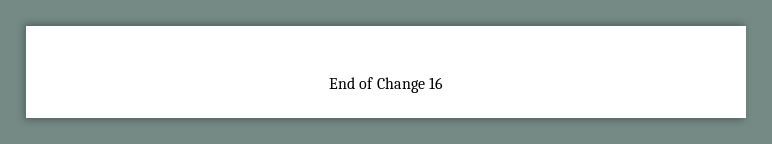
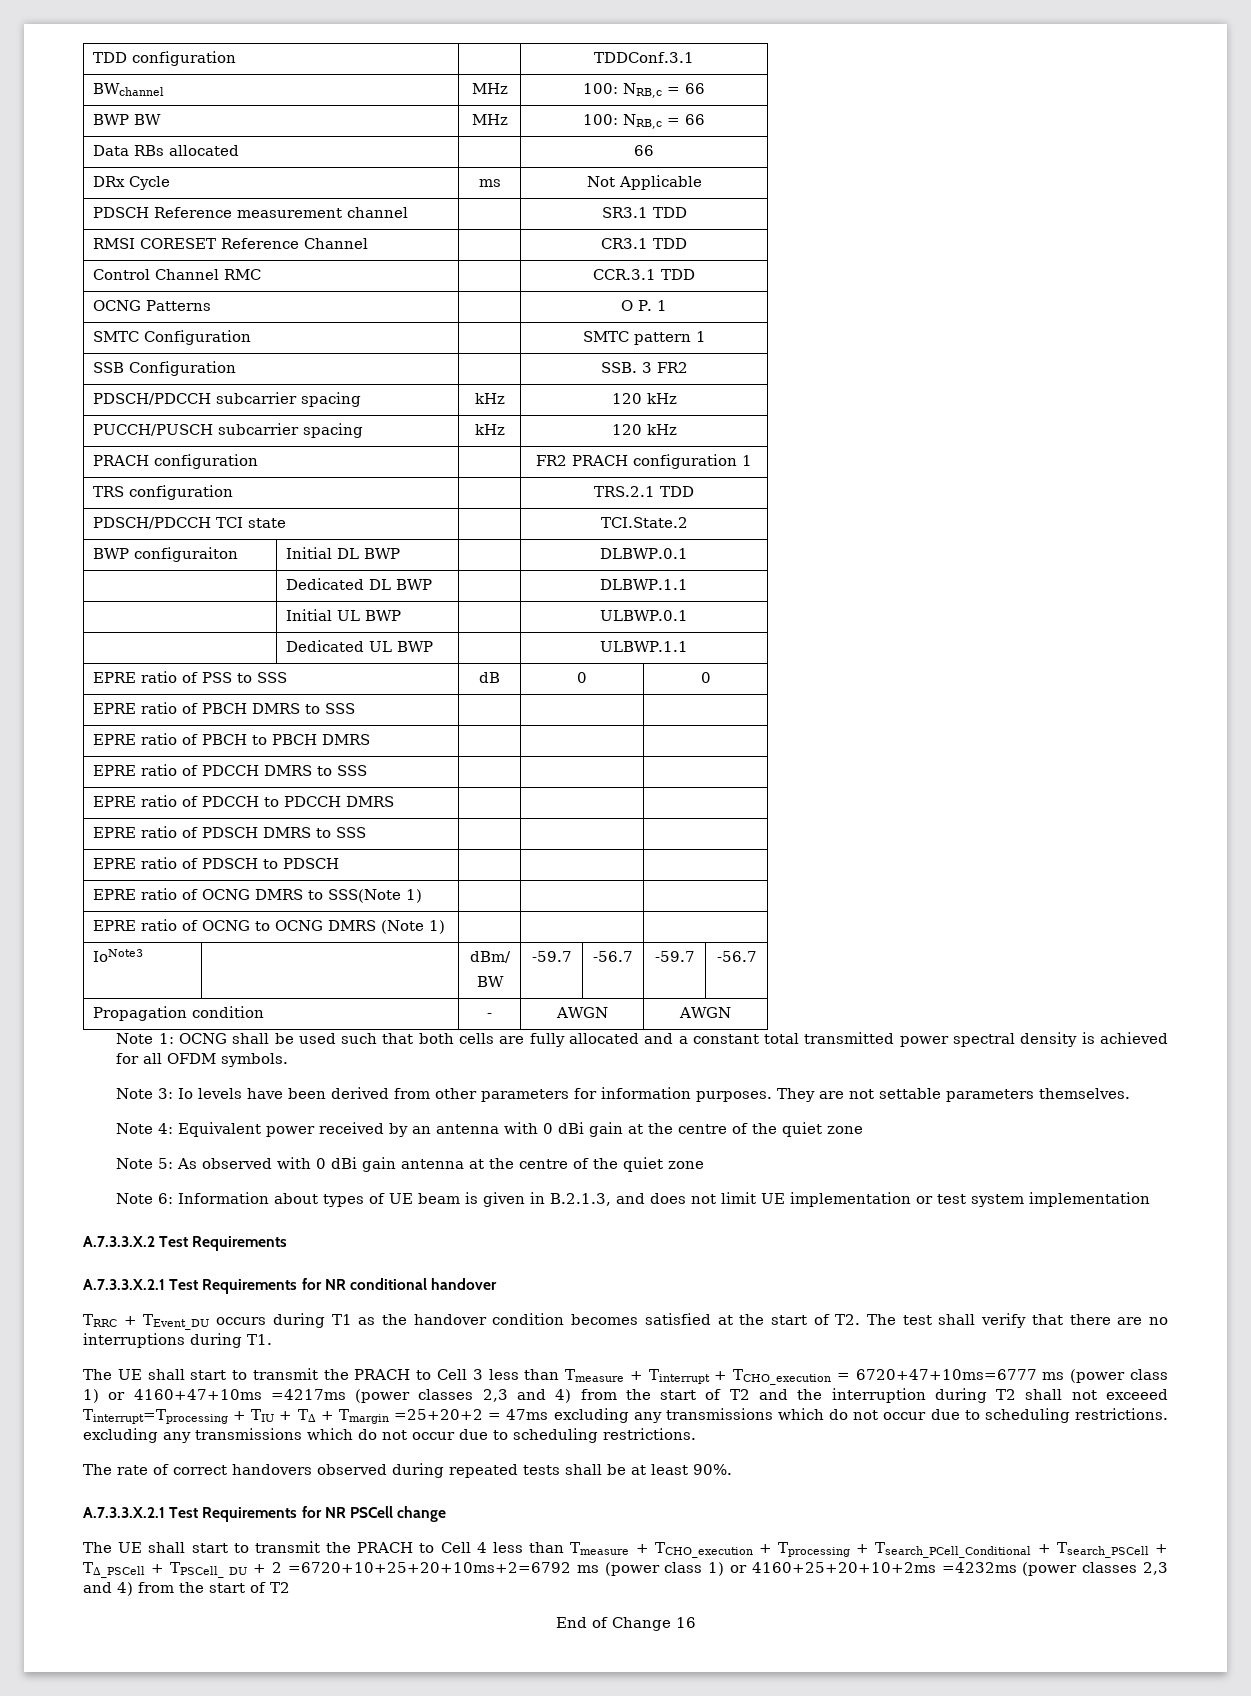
(329, 83) none -> [93,51,237,66] [594,52,694,63] [93,83,165,96] [471,83,508,94] [583,83,706,98] [93,114,162,125] [471,114,508,125] [583,114,706,129] [93,145,240,156] [634,145,654,156] [93,176,171,190] [478,179,501,187] [586,175,702,190] [93,207,409,218] [601,207,687,218] [93,238,369,249] [601,238,687,249] [93,269,262,280] [593,269,696,280] [93,300,212,311] [620,300,668,311] [93,330,252,345] [582,331,706,345] [93,361,237,376] [600,362,688,373] [93,392,362,407] [474,393,505,404] [611,393,677,404] [93,423,364,438] [474,424,505,435] [611,424,677,435] [93,454,259,469] [536,454,753,469] [93,485,234,500] [594,486,695,497] [93,517,287,529] [600,517,688,528] [93,547,239,562] [286,547,401,559] [600,548,689,559] [286,578,433,590] [600,579,689,590] [286,609,402,621] [599,610,689,621] [286,640,434,652] [599,641,689,652] [93,671,288,683] [479,672,500,683] [577,672,587,683] [700,672,711,683] [93,702,356,714] [93,733,371,745] [93,764,368,776] [93,795,395,807] [93,826,367,838] [93,857,340,869] [93,888,423,903] [93,919,446,934] [93,949,144,962] [469,951,511,963] [476,976,504,987] [531,951,572,962] [593,951,633,962] [654,951,695,962] [716,951,757,962] [93,1006,265,1021] [487,1013,492,1018] [555,1007,608,1018] [679,1007,731,1018] [116,1032,1169,1047] [116,1053,289,1067] [116,1087,1131,1102] [116,1122,864,1137] [116,1157,705,1172] [116,1192,1151,1207] [83,1236,288,1251] [83,1278,498,1294] [83,1313,1169,1330] [83,1333,272,1348] [83,1368,1168,1385] [83,1388,1169,1403] [83,1408,1168,1424] [83,1428,696,1443] [83,1463,732,1478] [83,1506,447,1522] [83,1541,1168,1558] [83,1562,1168,1578] [83,1582,290,1596] TDD configuration | | TDDConf.3.1 // BWchannel | MHz | 100: NRB,c = 66 // BWP BW | MHz | 100: NRB,c = 66 // Data RBs allocated | | 66 // DRx Cycle | ms | Not Applicable // PDSCH Reference measurement channel | | SR3.1 TDD // RMSI CORESET Reference Channel | | CR3.1 TDD // Control Channel RMC | | CCR.3.1 TDD // OCNG Patterns | | O P. 1 // SMTC Configuration | | SMTC pattern 1 // SSB Configuration | | SSB. 3 FR2 // PDSCH/PDCCH subcarrier spacing | kHz | 120 kHz // PUCCH/PUSCH subcarrier spacing | kHz | 120 kHz // PRACH configuration | | FR2 PRACH configuration 1 // TRS configuration | | TRS.2.1 TDD // PDSCH/PDCCH TCI state | | TCI.State.2 // BWP configuraiton | Initial DL BWP | | DLBWP.0.1 // | Dedicated DL BWP | | DLBWP.1.1 // | Initial UL BWP | | ULBWP.0.1 // | Dedicated UL BWP | | ULBWP.1.1 // EPRE ratio of PSS to SSS | dB | 0 | 0 // EPRE ratio of PBCH DMRS to SSS | | | // EPRE ratio of PBCH to PBCH DMRS | | | // EPRE ratio of PDCCH DMRS to SSS | | | // EPRE ratio of PDCCH to PDCCH DMRS | | | // EPRE ratio of PDSCH DMRS to SSS | | | // EPRE ratio of PDSCH to PDSCH | | | // EPRE ratio of OCNG DMRS to SSS(Note 1) | | | // EPRE ratio of OCNG to OCNG DMRS (Note 1) | | | // IoNote3 | | dBm/ // BW | -59.7 | -56.7 | -59.7 | -56.7 // Propagation condition | - | AWGN | AWGN // Note 1: OCNG shall be used such that both cells are fully allocated and a constant total transmitted power spectral density is achieved for all OFDM symbols. // Note 3: Io levels have been derived from other parameters for information purposes. They are not settable parameters themselves. // Note 4: Equivalent power received by an antenna with 0 dBi gain at the centre of the quiet zone // Note 5: As observed with 0 dBi gain antenna at the centre of the quiet zone // Note 6: Information about types of UE beam is given in B.2.1.3, and does not limit UE implementation or test system implementation // A.7.3.3.X.2 Test Requirements // A.7.3.3.X.2.1 Test Requirements for NR conditional handover // TRRC + TEvent_DU occurs during T1 as the handover condition becomes satisfied at the start of T2. The test shall verify that there are no interruptions during T1. // The UE shall start to transmit the PRACH to Cell 3 less than Tmeasure + Tinterrupt + TCHO_execution = 6720+47+10ms=6777 ms (power class 1) or 4160+47+10ms =4217ms (power classes 2,3 and 4) from the start of T2 and the interruption during T2 shall not exceeed Tinterrupt=Tprocessing + TIU + T∆ + Tmargin =25+20+2 = 47ms excluding any transmissions which do not occur due to scheduling restrictions. excluding any transmissions which do not occur due to scheduling restrictions. // The rate of correct handovers observed during repeated tests shall be at least 90%. // A.7.3.3.X.2.1 Test Requirements for NR PSCell change // The UE shall start to transmit the PRACH to Cell 4 less than Tmeasure + TCHO_execution + Tprocessing + Tsearch_PCell_Conditional + Tsearch_PSCell + T∆_PSCell + TPSCell_ DU + 2 =6720+10+25+20+10ms+2=6792 ms (power class 1) or 4160+25+20+10+2ms =4232ms (power classes 2,3 and 4) from the start of T2 //

